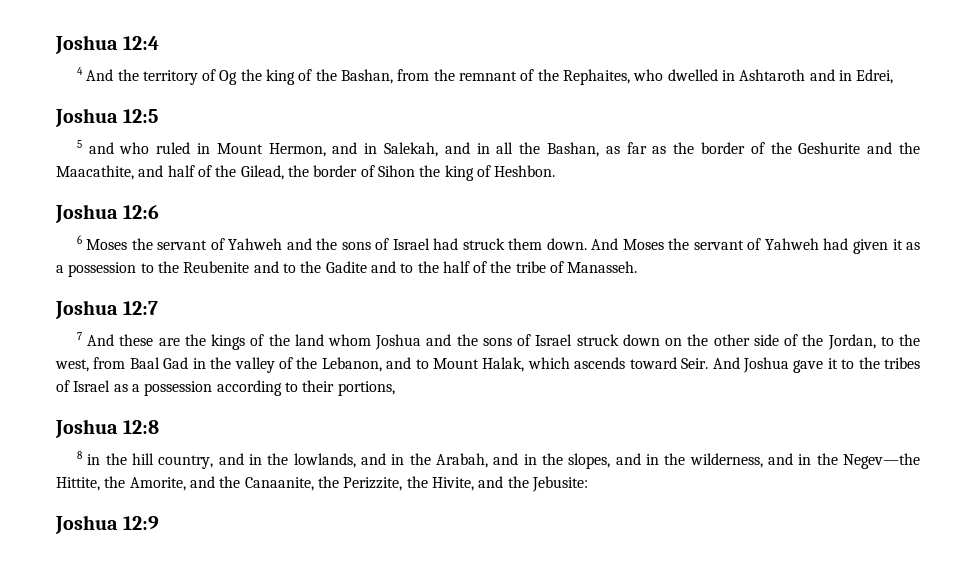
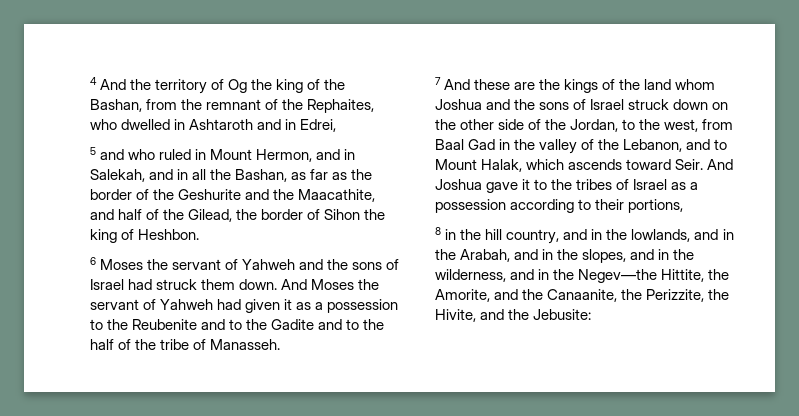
[55,35,160,54] Joshua 12:4 // -> (90, 81) none
[55,108,159,127] // Joshua 12:5 -> (337, 125) none
[55,204,160,223] // Joshua 12:6 -> (200, 234) none
[55,300,159,319] // Joshua 12:7 -> (281, 344) none
[55,419,160,438] // Joshua 12:8 -> (684, 206) none
[55,515,160,534] // Joshua 12:9 -> (592, 314) none

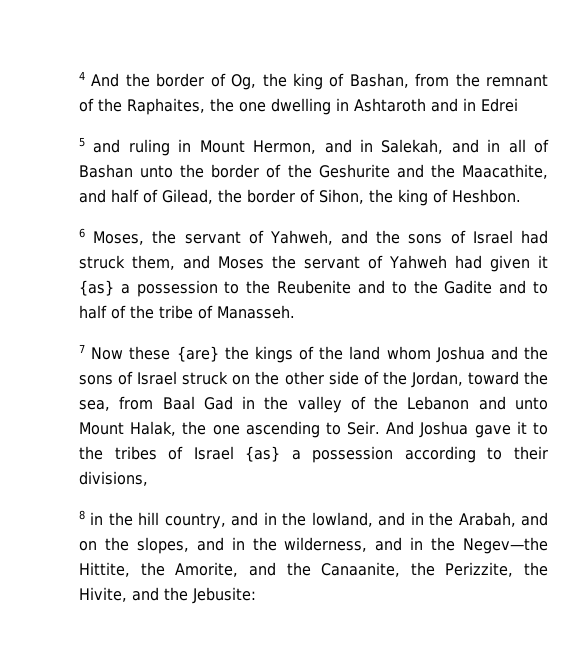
[155,79,346,94] territory of Og the king of the -> [156,73,345,90] border of Og, the king of
[307,99,375,113] [90,119,171,130] Rephaites, who dwelled -> [127,98,331,115] Raphaites, the one dwelling
[300,119,337,132] Edrei, -> [481,98,518,112] Edrei
[128,149,192,160] who ruled -> [128,139,170,156] ruling
[210,169,348,182] the Bashan, as far as -> [534,139,550,153] [79,164,174,178] of Bashan unto
[163,209,185,220] the -> (158, 196) none
[324,209,361,220] Sihon -> [319,189,364,204] Sihon,
[100,259,296,270] Moses the servant of Yahweh -> [93,230,333,245] Moses, the servant of Yahweh,
[201,279,308,290] them down. And -> [132,255,211,270] them, and
[296,302,312,310] as -> [79,280,114,296] {as}
[363,319,385,330] the -> (548, 287) none
[444,79,536,90] And these are -> [91,346,219,362] Now these {are}
[673,99,709,110] down -> (229, 378) none
[622,119,699,132] to the west, -> [467,371,548,385] [79,400,110,411] toward the sea,
[623,139,728,152] [435,159,672,172] Lebanon, and to Mount Halak, which ascends toward -> [407,396,548,410] [79,421,341,438] Lebanon and unto Mount Halak, the one ascending to
[671,182,687,190] as -> [245,446,281,462] {as}
[628,199,684,213] portions, -> [79,471,148,486] divisions,
[631,229,691,242] lowlands, -> [311,512,373,527] lowland,
[542,249,554,260] in -> [79,541,97,551] on

